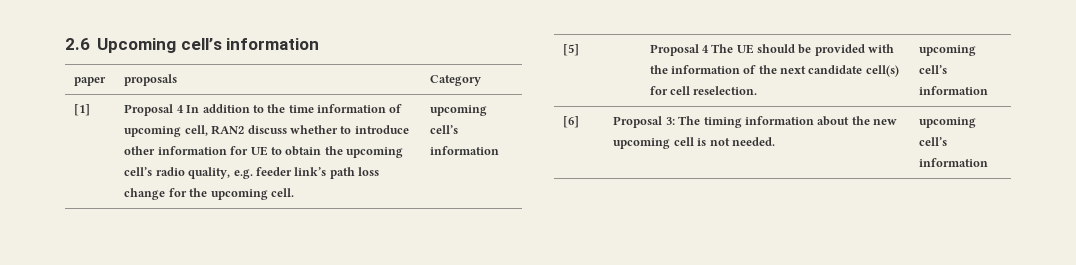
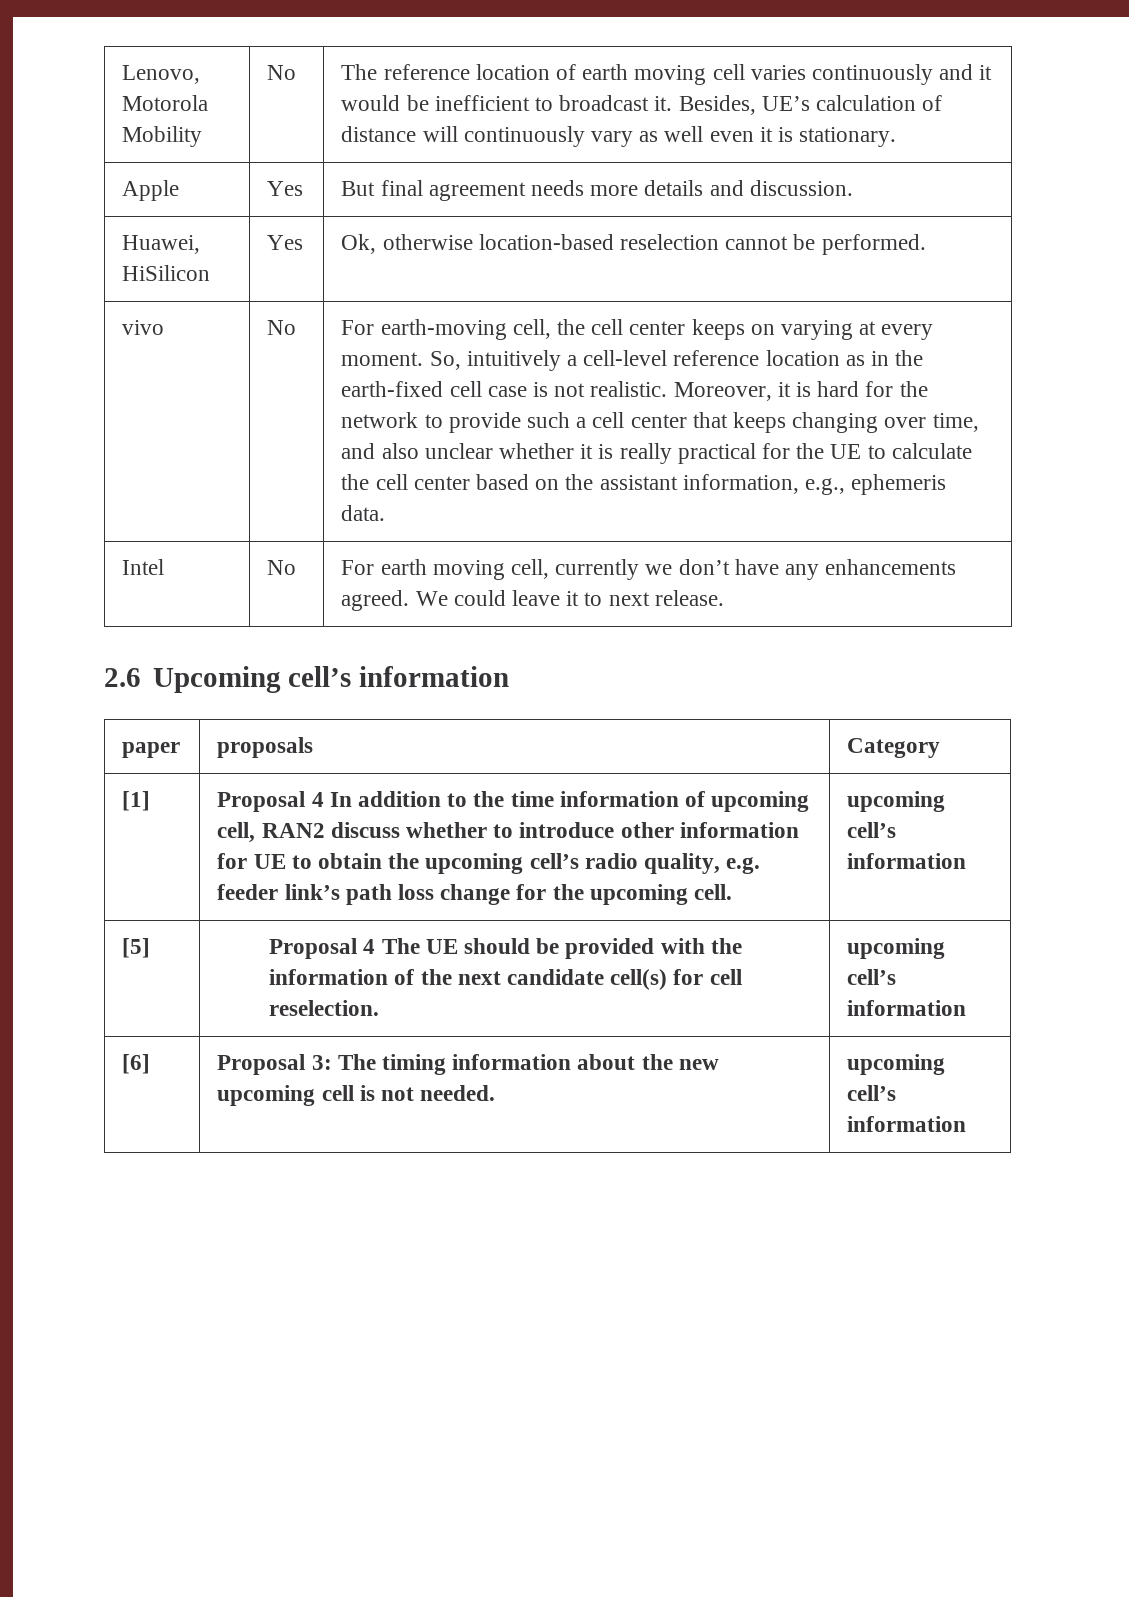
(65, 44) none -> [122,65,201,84] [122,95,209,111] [122,126,203,147] [267,65,297,80] [341,64,993,85] [341,95,943,115] [341,126,897,147] [122,180,180,201] [267,181,304,196] [341,180,853,201] [122,235,201,254] [122,265,211,281] [267,235,304,250] [341,234,926,255] [122,320,165,335] [267,320,297,335] [341,319,934,340] [341,350,924,371] [341,381,928,401] [341,412,979,433] [341,443,972,464] [341,474,947,495] [341,505,386,521] [122,559,165,575] [267,560,297,575] [341,559,957,580] [341,590,724,611] Lenovo, Motorola Mobility | No | The reference location of earth moving cell varies continuously and it would be inefficient to broadcast it. Besides, UE’s calculation of distance will continuously vary as well even it is stationary. // Apple | Yes | But final agreement needs more details and discussion. // Huawei, HiSilicon | Yes | Ok, otherwise location-based reselection cannot be performed. // vivo | No | For earth-moving cell, the cell center keeps on varying at every moment. So, intuitively a cell-level reference location as in the earth-fixed cell case is not realistic. Moreover, it is hard for the network to provide such a cell center that keeps changing over time, and also unclear whether it is really practical for the UE to calculate the cell center based on the assistant information, e.g., ephemeris data. // Intel | No | For earth moving cell, currently we don’t have any enhancements agreed. We could leave it to next release. //

